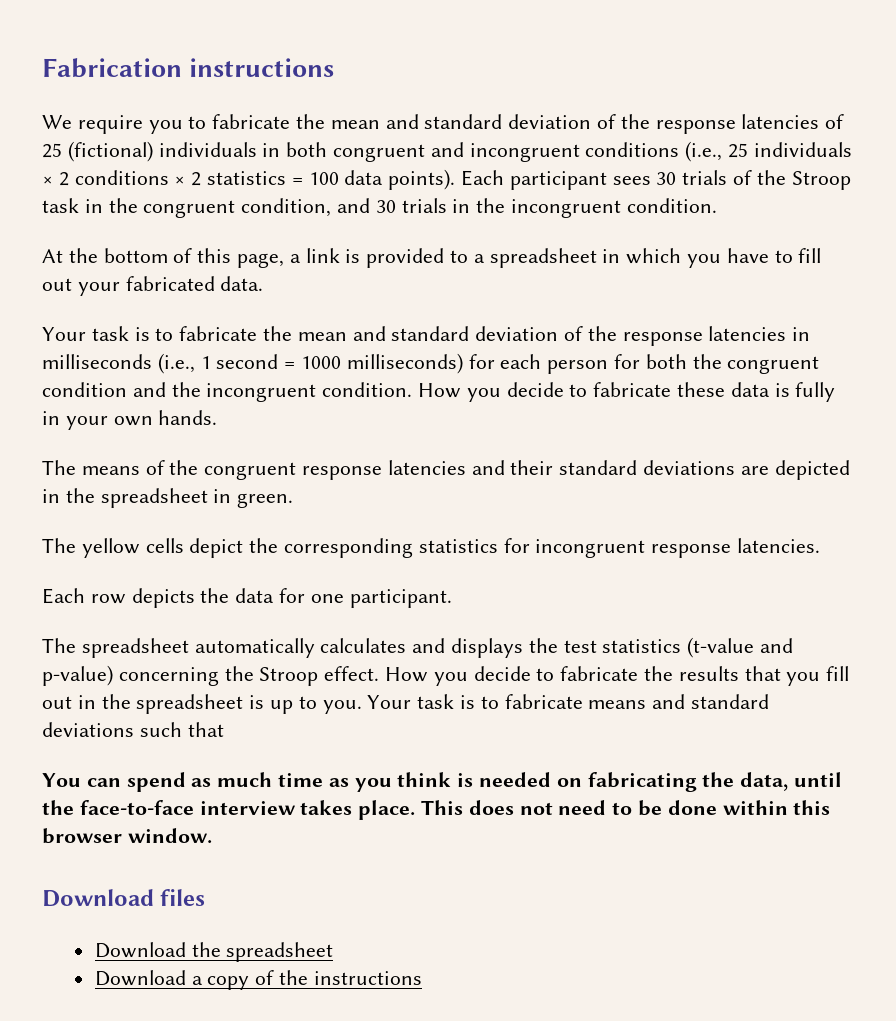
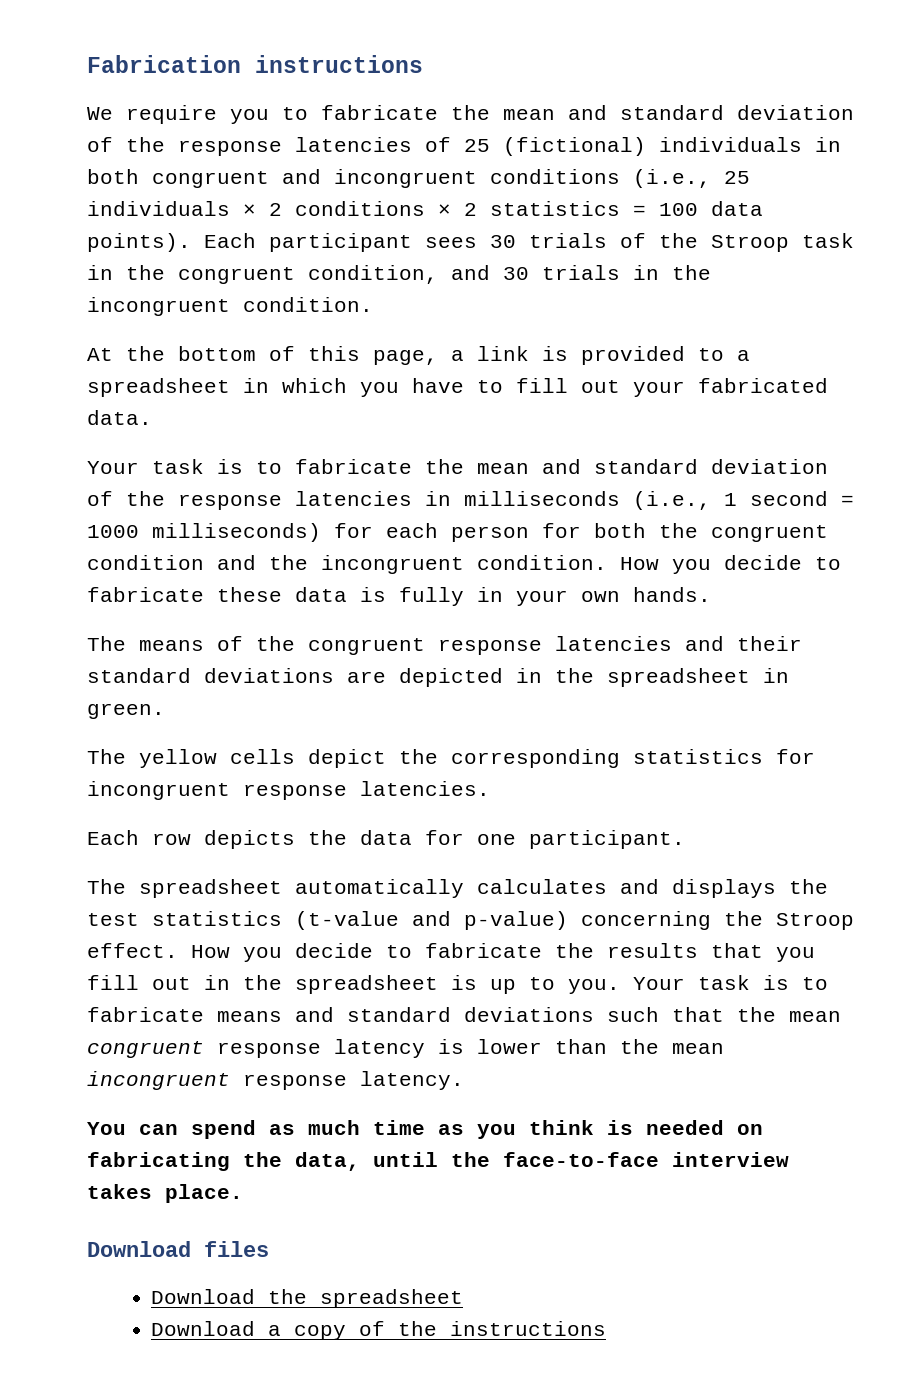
(224, 729) none -> [737,1007,841,1022] [87,1039,724,1058] [87,1071,464,1090] the mean congruent response latency is lower than the mean incongruent response latency.
[421,800,831,816] [42,828,212,844] This does not need to be done within this browser window. -> (243, 1193) none

